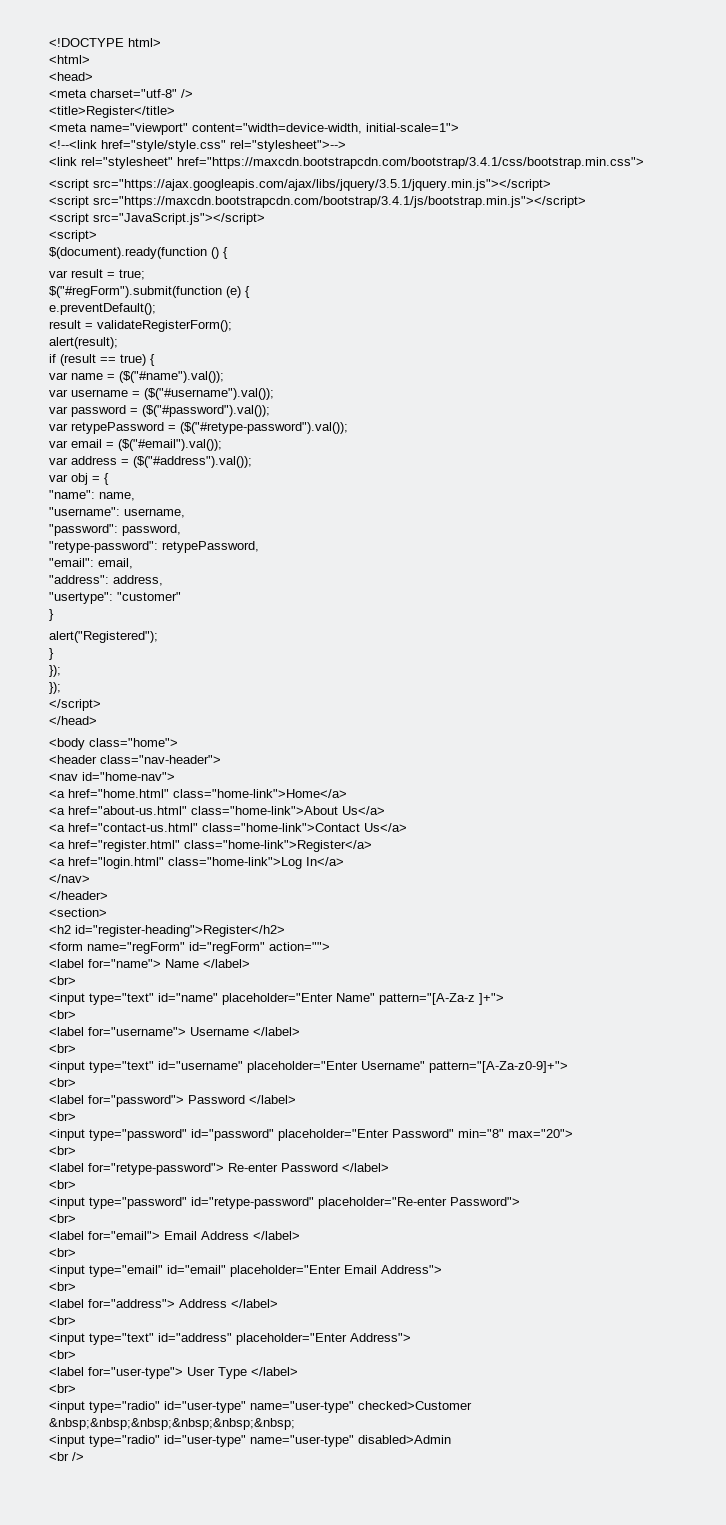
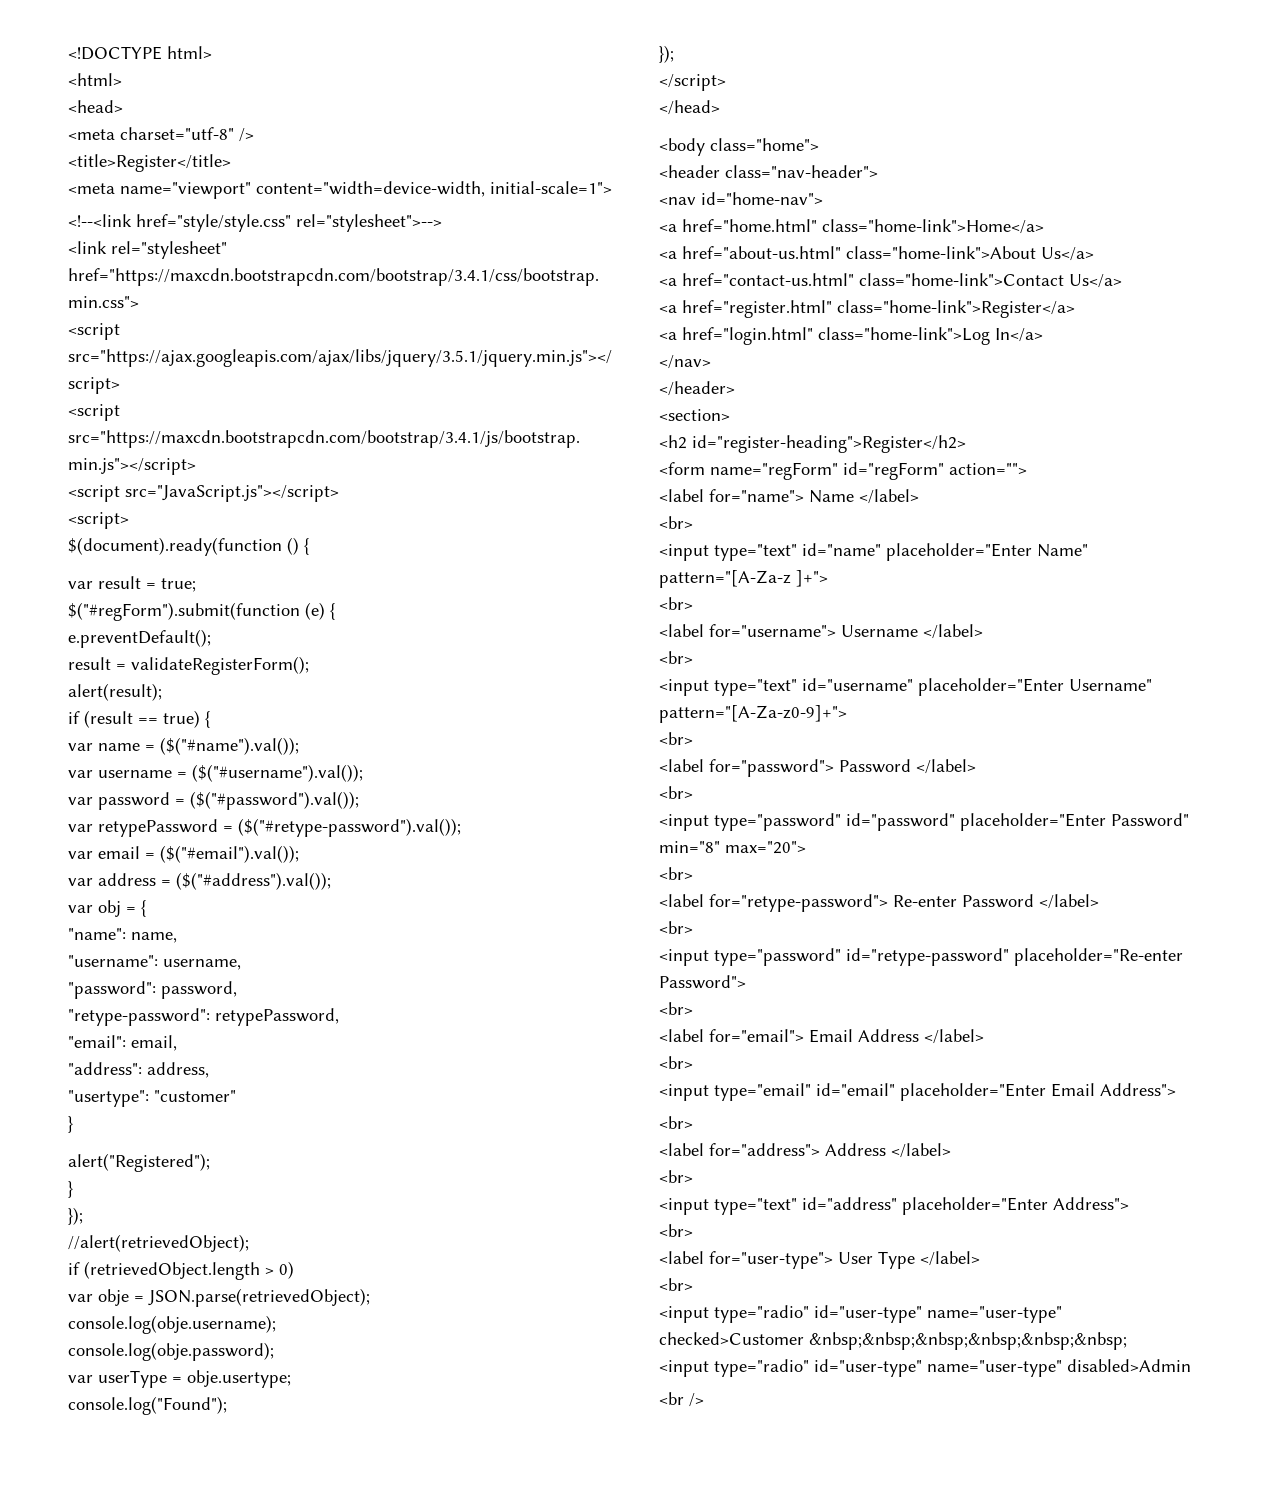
(61, 671) none -> [68,1234,249,1252] [68,1261,294,1280] [68,1288,370,1307] [68,1315,276,1334] [68,1342,274,1361] [68,1370,291,1388] [68,1396,227,1415] // //alert(retrievedObject); // if (retrievedObject.length > 0) // var obje = JSON.parse(retrievedObject); // console.log(obje.username); // console.log(obje.password); // var userType = obje.usertype; // console.log("Found");

